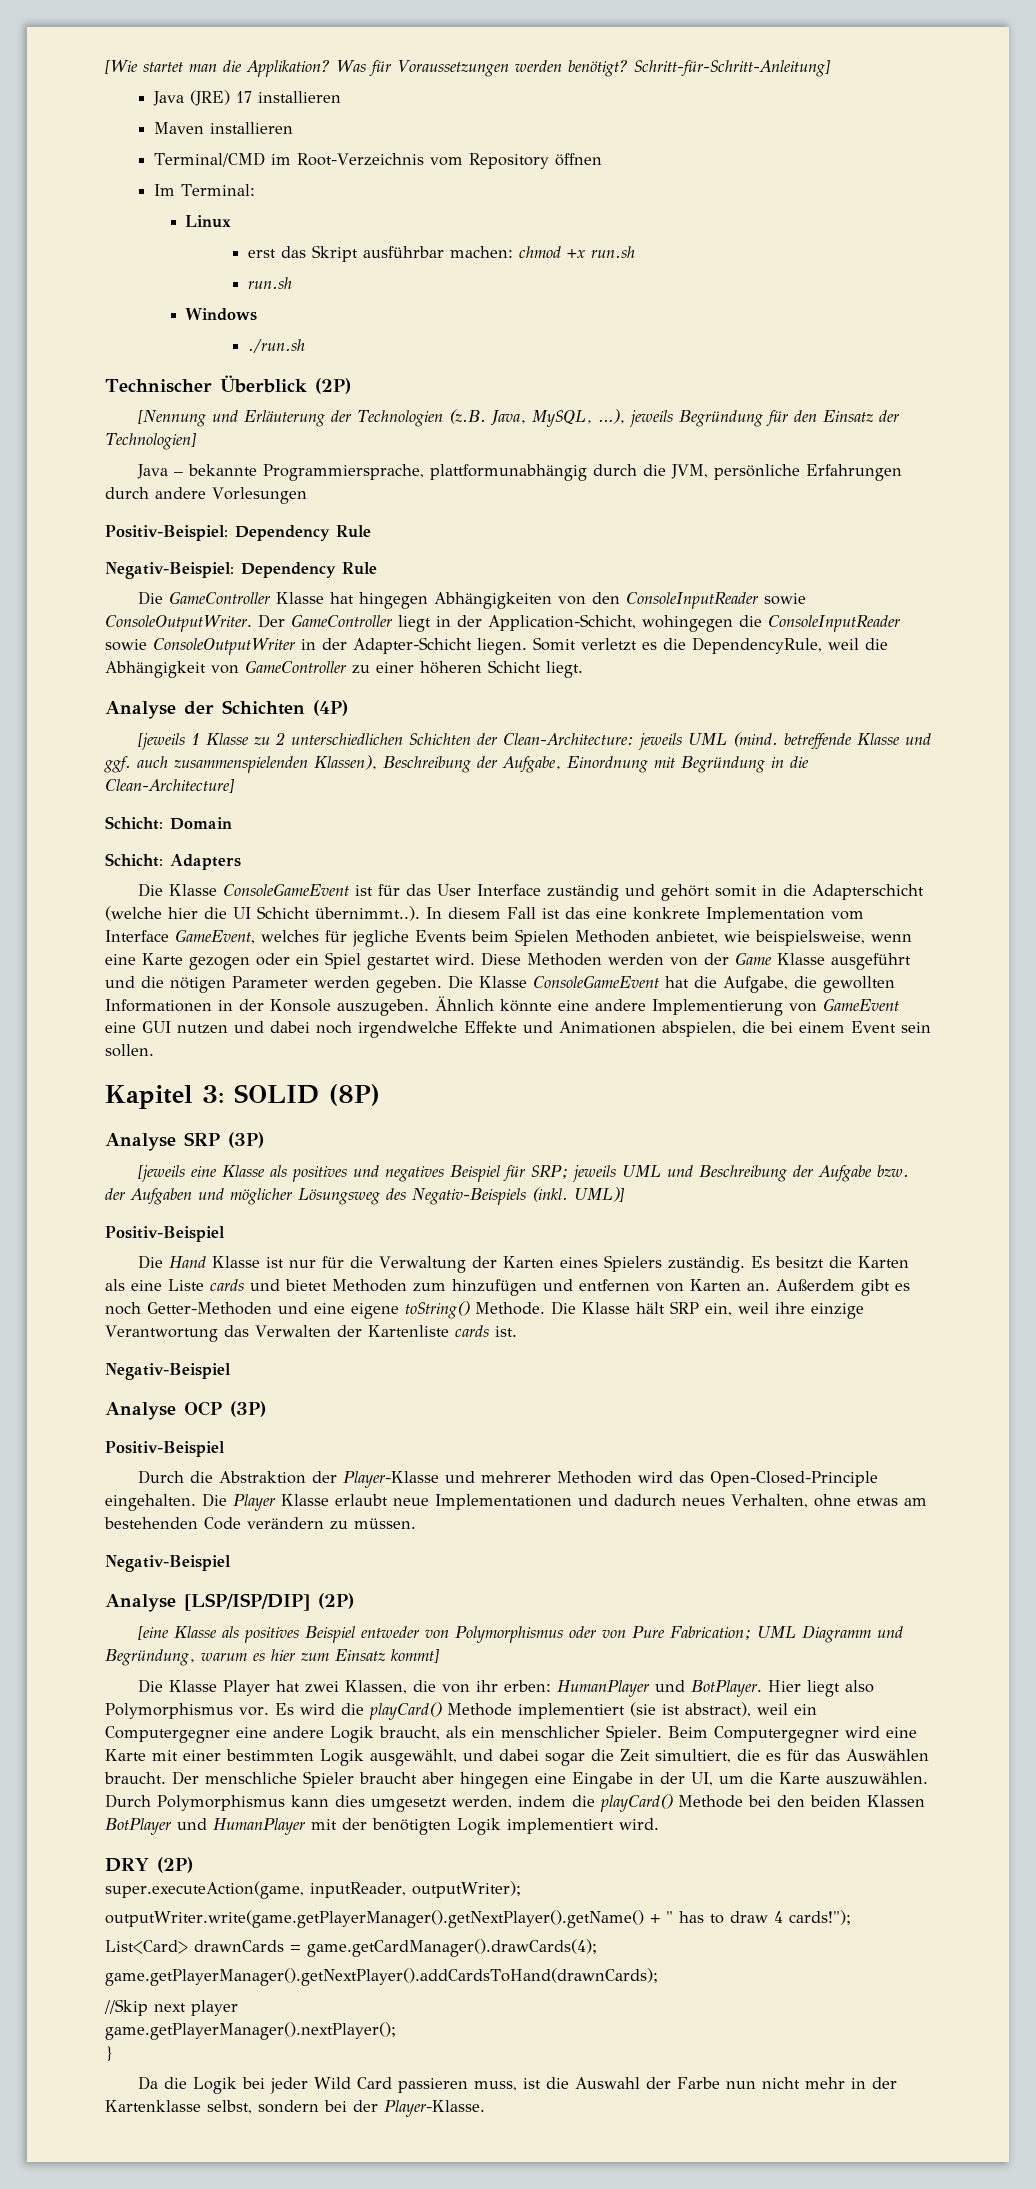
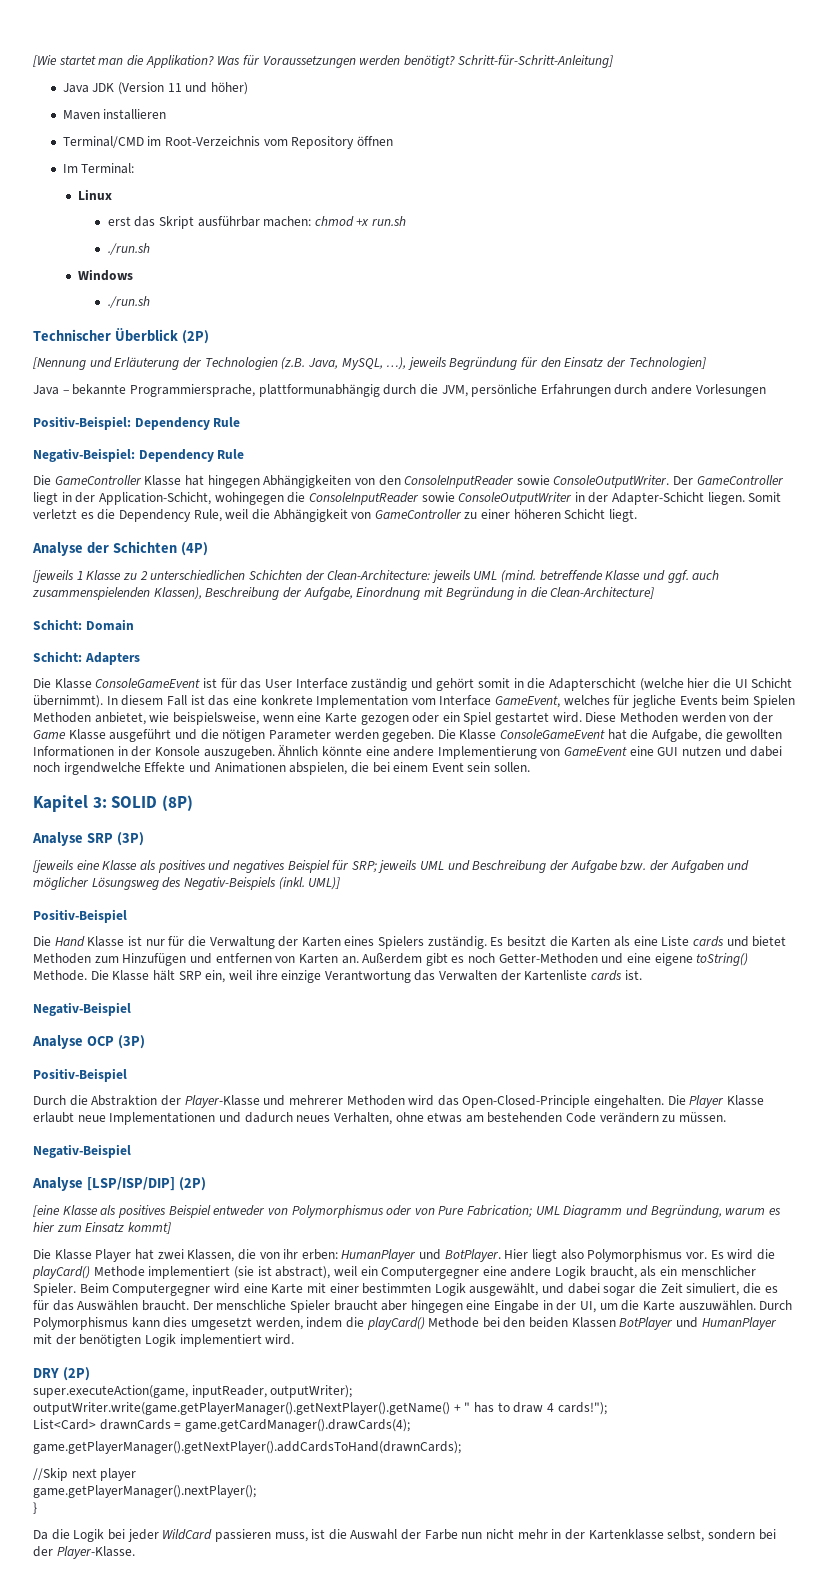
[190,90,342,106] (JRE) 17 installieren -> [92,82,249,95] JDK (Version 11 und höher)
[247,277,292,289] run.sh -> [107,243,150,255] ./run.sh
[691,637,822,654] DependencyRule, -> [118,509,222,522] Dependency Rule,
[315,906,420,921] übernimmt..). -> [33,695,103,708] übernimmt).
[452,1279,537,1296] hinzufügen -> [122,953,187,966] Hinzufügen
[655,1749,731,1763] simultiert, -> [686,1283,740,1296] simuliert,
[313,2077,392,2089] Wild Card -> [162,1529,213,1540] WildCard

